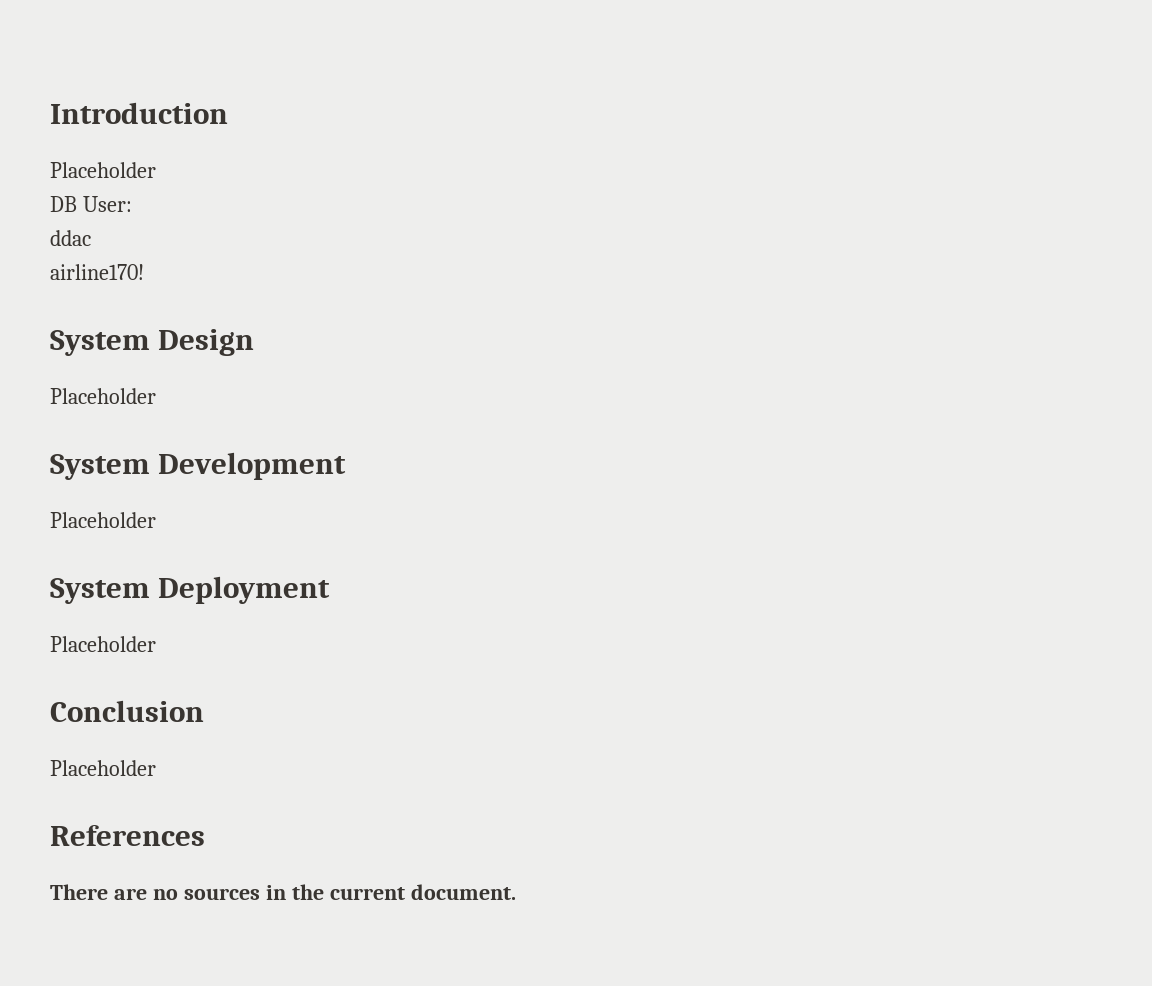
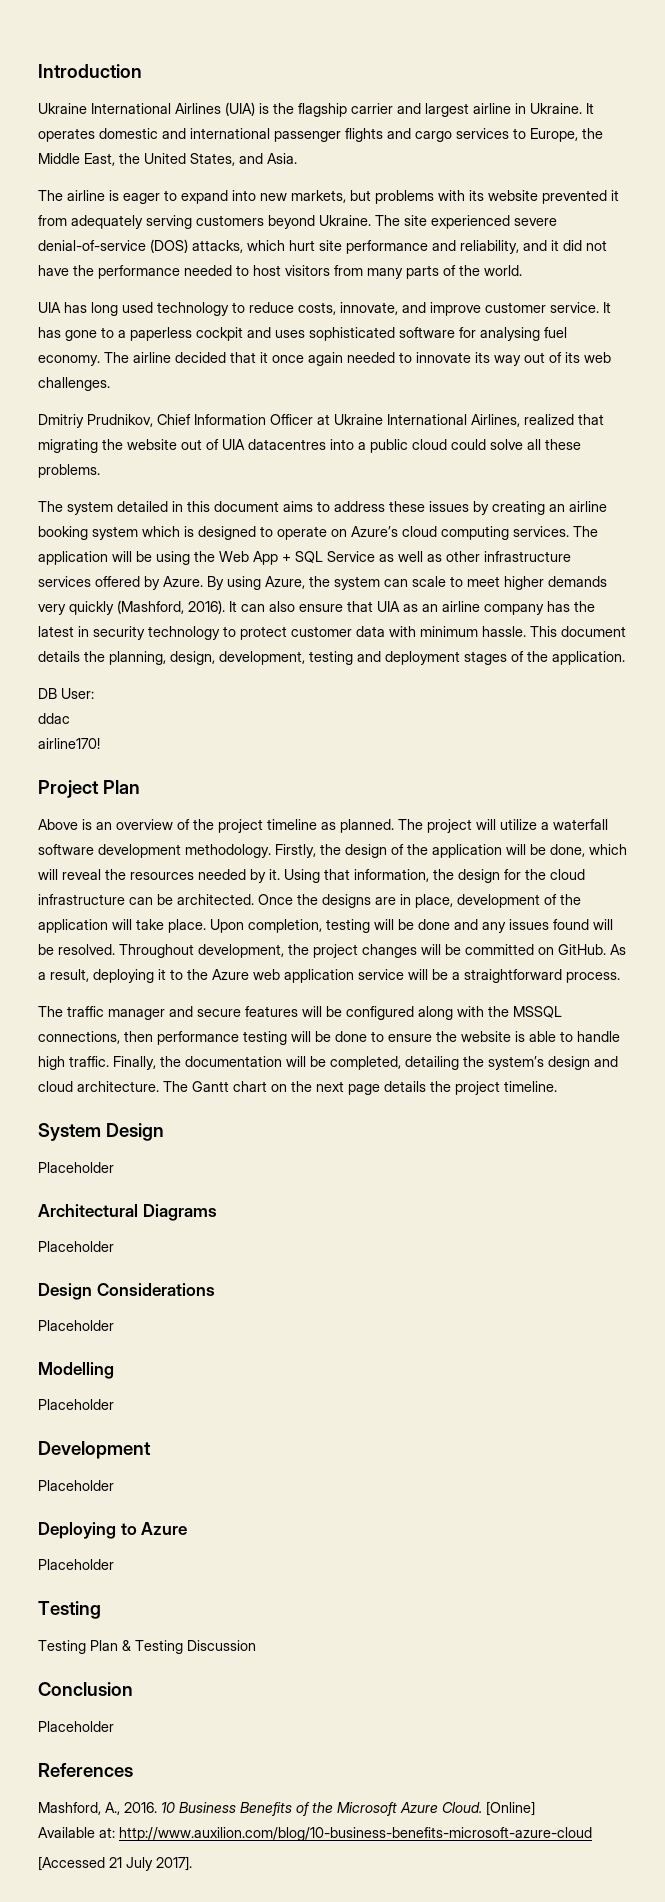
[50,162,156,178] [50,196,132,212] [50,230,91,246] [50,264,144,280] [50,329,255,356] [50,388,156,404] [50,452,347,480] [50,512,156,528] [50,576,331,604] [50,636,156,652] [50,700,204,722] [50,760,156,776] [50,825,205,846] [50,884,516,900] Placeholder // DB User: // ddac // airline170! // System Design // Placeholder // System Development // Placeholder // System Deployment // Placeholder // Conclusion // Placeholder // References // There are no sources in the current document. -> [38,102,594,117] [38,128,603,142] [38,153,297,166] [38,190,619,204] [38,215,557,229] [38,239,607,254] [38,265,522,279] [38,302,611,316] [38,327,567,341] [38,352,611,366] [38,377,110,391] [38,414,604,428] [38,439,581,453] [38,464,100,478] [38,501,607,515] [38,526,598,540] [38,551,571,565] [38,576,607,590] [38,600,595,615] [38,626,626,640] [38,651,625,665] [38,688,94,699] [38,713,70,724] [38,738,100,749] [38,780,140,798] [38,819,608,833] [38,844,627,858] [38,869,585,883] [38,894,581,908] [38,919,613,933] [38,944,626,958] [38,969,620,983] [38,1006,562,1020] [38,1031,620,1045] [38,1056,618,1070] [38,1081,557,1095] [38,1123,164,1141] [38,1162,114,1173] [38,1204,217,1221] [38,1241,114,1252] [38,1283,215,1300] [38,1320,114,1331] [38,1362,114,1379] [38,1399,114,1410] [38,1441,151,1459] [38,1480,114,1491] [38,1522,188,1539] [38,1559,114,1570] [38,1601,101,1619] [38,1640,256,1654] [38,1682,133,1696] [38,1721,114,1732] [38,1763,133,1777] [38,1801,535,1816] [38,1827,592,1841] [38,1856,192,1871] Ukraine International Airlines (UIA) is the flagship carrier and largest airline in Ukraine. It operates domestic and international passenger flights and cargo services to Europe, the Middle East, the United States, and Asia. // The airline is eager to expand into new markets, but problems with its website prevented it from adequately serving customers beyond Ukraine. The site experienced severe denial-of-service (DOS) attacks, which hurt site performance and reliability, and it did not have the performance needed to host visitors from many parts of the world. // UIA has long used technology to reduce costs, innovate, and improve customer service. It has gone to a paperless cockpit and uses sophisticated software for analysing fuel economy. The airline decided that it once again needed to innovate its way out of its web challenges. // Dmitriy Prudnikov, Chief Information Officer at Ukraine International Airlines, realized that migrating the website out of UIA datacentres into a public cloud could solve all these problems. // The system detailed in this document aims to address these issues by creating an airline booking system which is designed to operate on Azure’s cloud computing services. The application will be using the Web App + SQL Service as well as other infrastructure services offered by Azure. By using Azure, the system can scale to meet higher demands very quickly (Mashford, 2016). It can also ensure that UIA as an airline company has the latest in security technology to protect customer data with minimum hassle. This document details the planning, design, development, testing and deployment stages of the application. // DB User: // ddac // airline170! // Project Plan // Above is an overview of the project timeline as planned. The project will utilize a waterfall software development methodology. Firstly, the design of the application will be done, which will reveal the resources needed by it. Using that information, the design for the cloud infrastructure can be architected. Once the designs are in place, development of the application will take place. Upon completion, testing will be done and any issues found will be resolved. Throughout development, the project changes will be committed on GitHub. As a result, deploying it to the Azure web application service will be a straightforward process. // The traffic manager and secure features will be configured along with the MSSQL connections, then performance testing will be done to ensure the website is able to handle high traffic. Finally, the documentation will be completed, detailing the system’s design and cloud architecture. The Gantt chart on the next page details the project timeline. // System Design // Placeholder // Architectural Diagrams // Placeholder // Design Considerations // Placeholder // Modelling // Placeholder // Development // Placeholder // Deploying to Azure // Placeholder // Testing // Testing Plan & Testing Discussion // Conclusion // Placeholder // References // Mashford, A., 2016. 10 Business Benefits of the Microsoft Azure Cloud. [Online] // Available at: http://www.auxilion.com/blog/10-business-benefits-microsoft-azure-cloud // [Accessed 21 July 2017].

